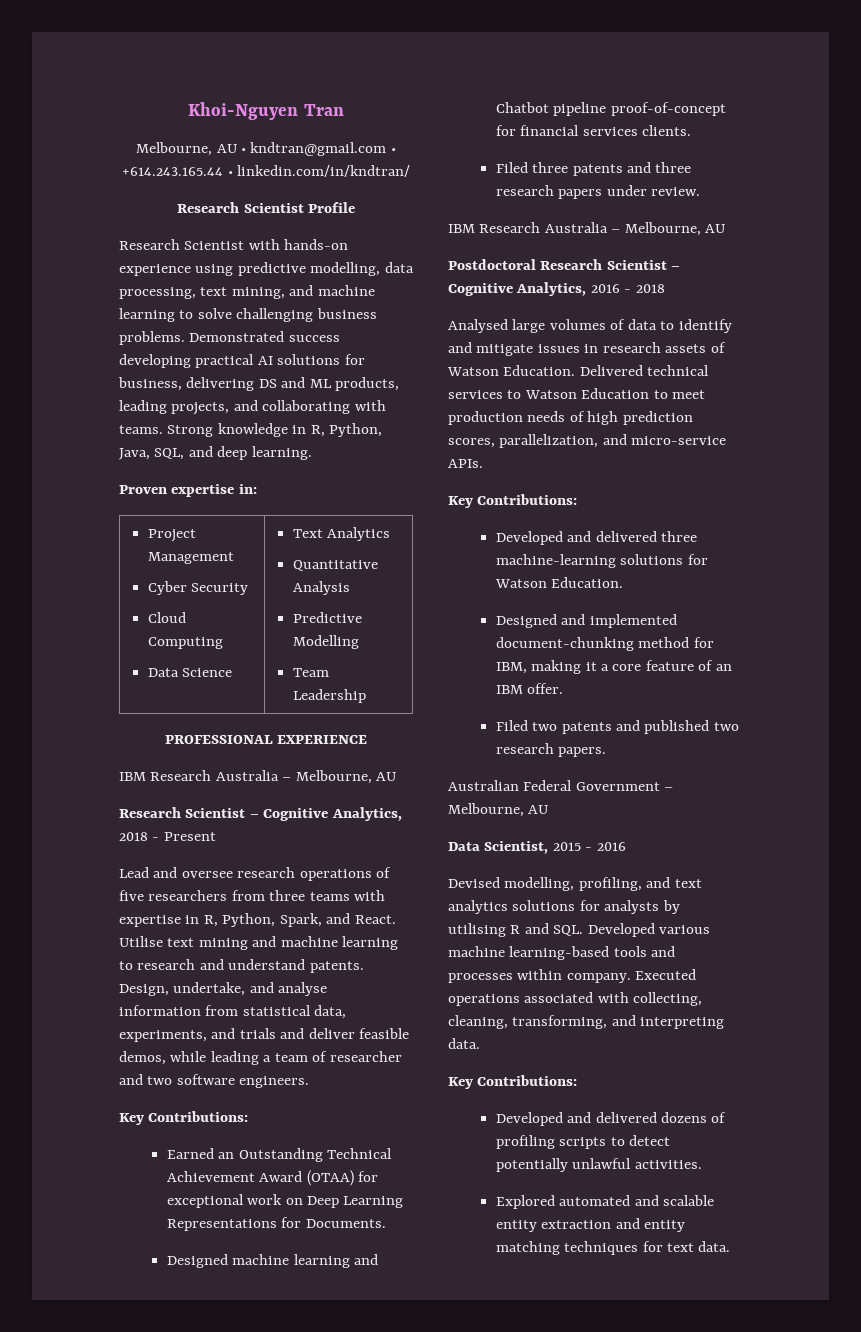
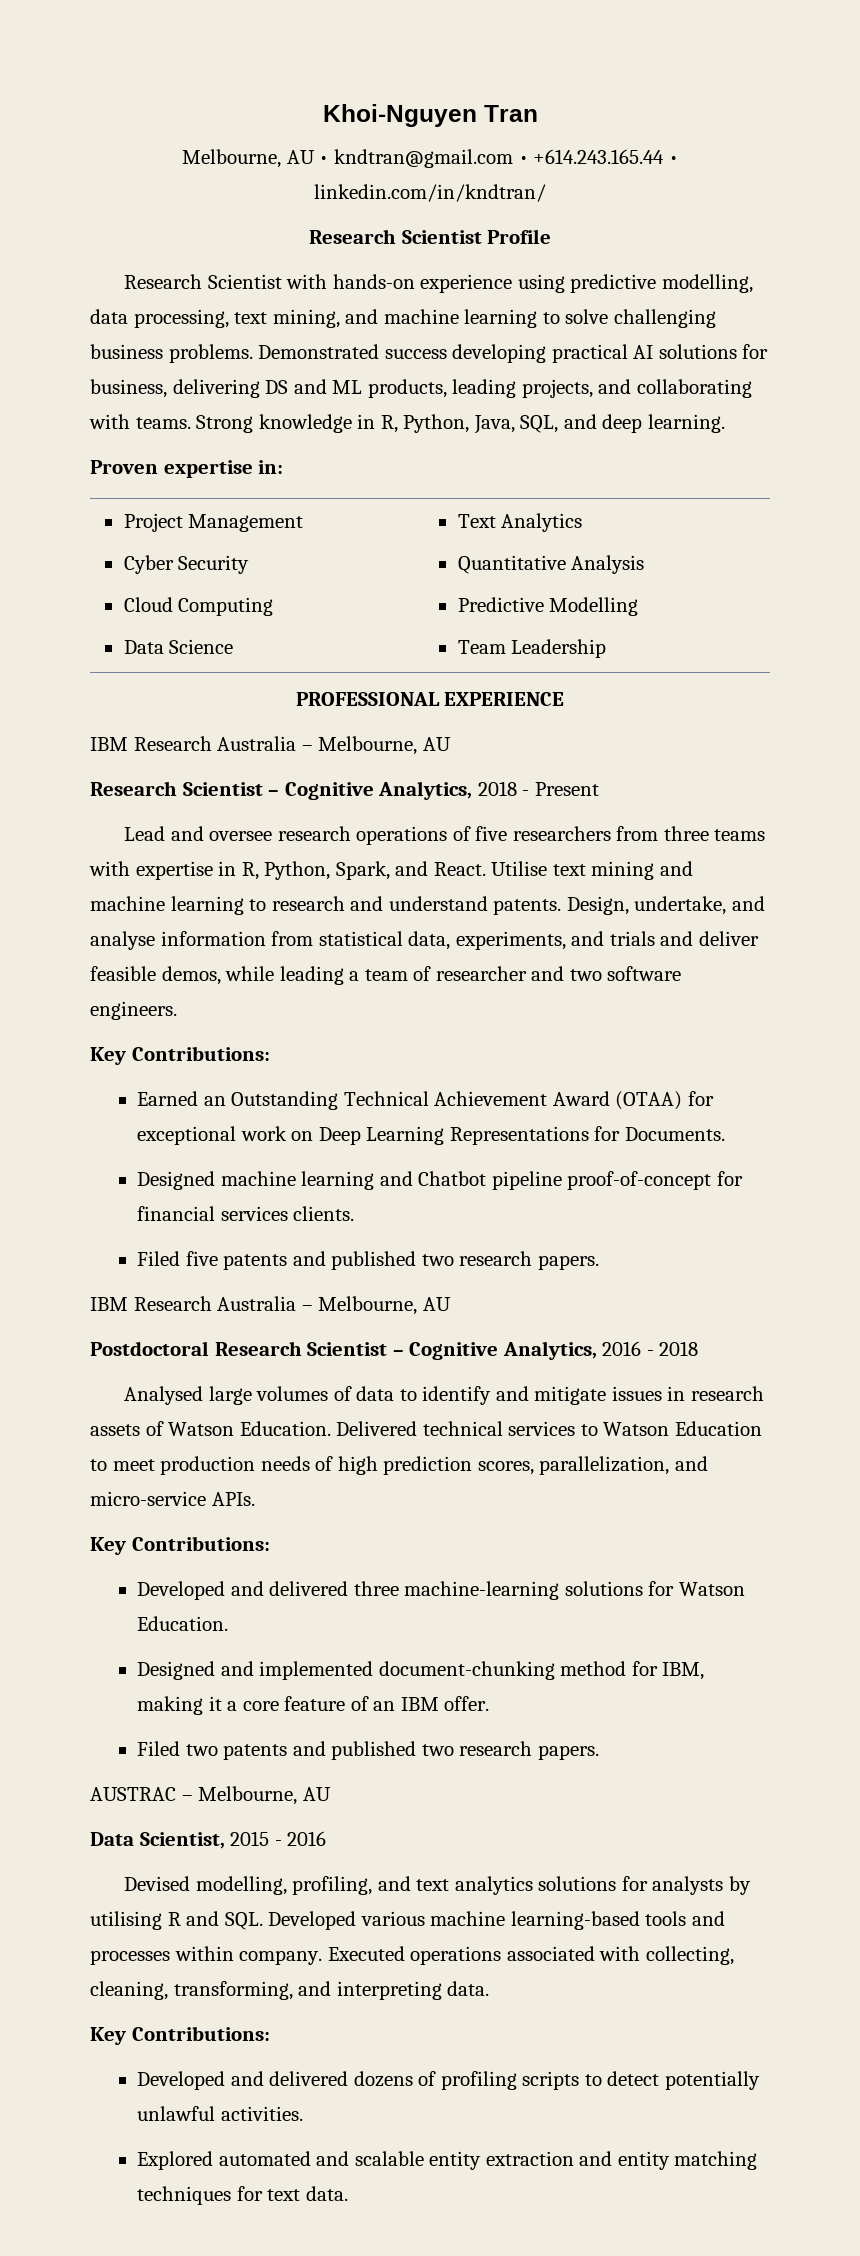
[532,162,692,176] [495,185,700,199] three patents and three research papers under review. -> [185,1251,599,1270] five patents and published two research papers.
[448,780,660,791] Australian Federal Government -> [90,1787,176,1801] AUSTRAC

